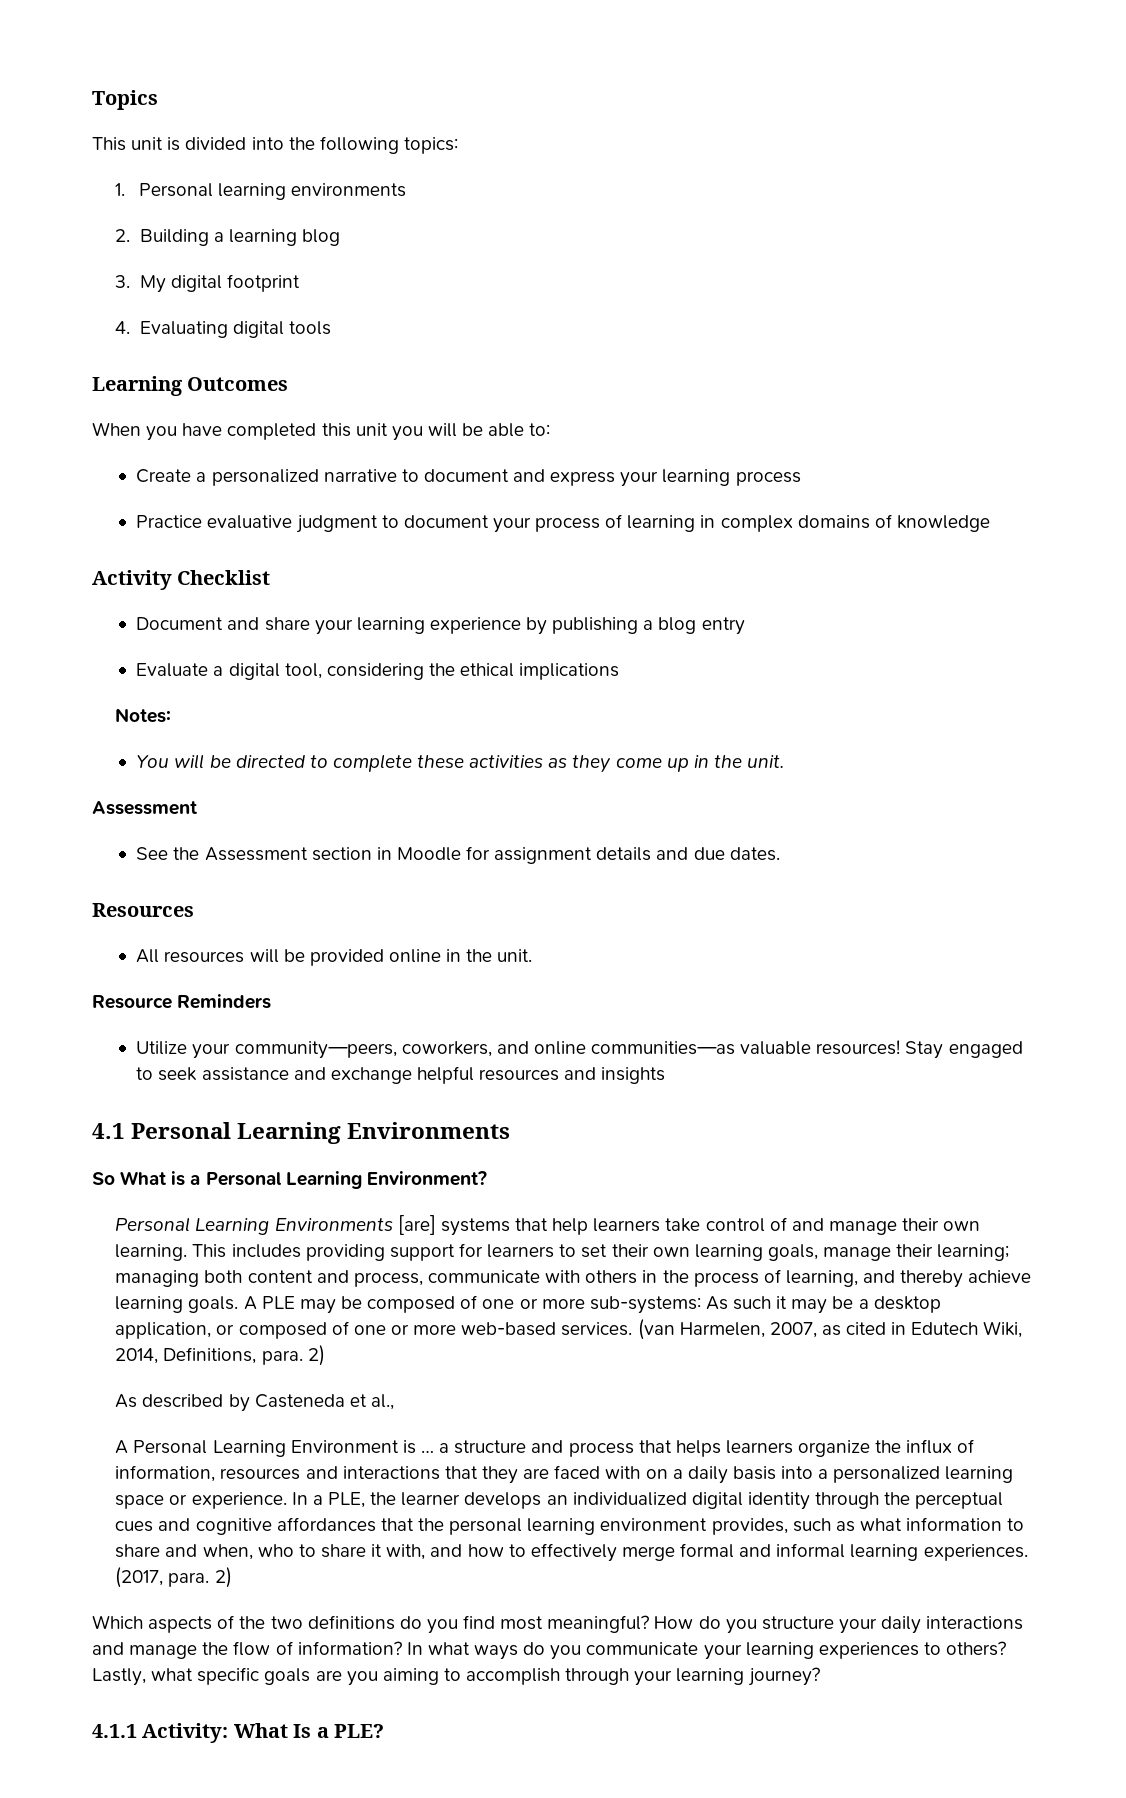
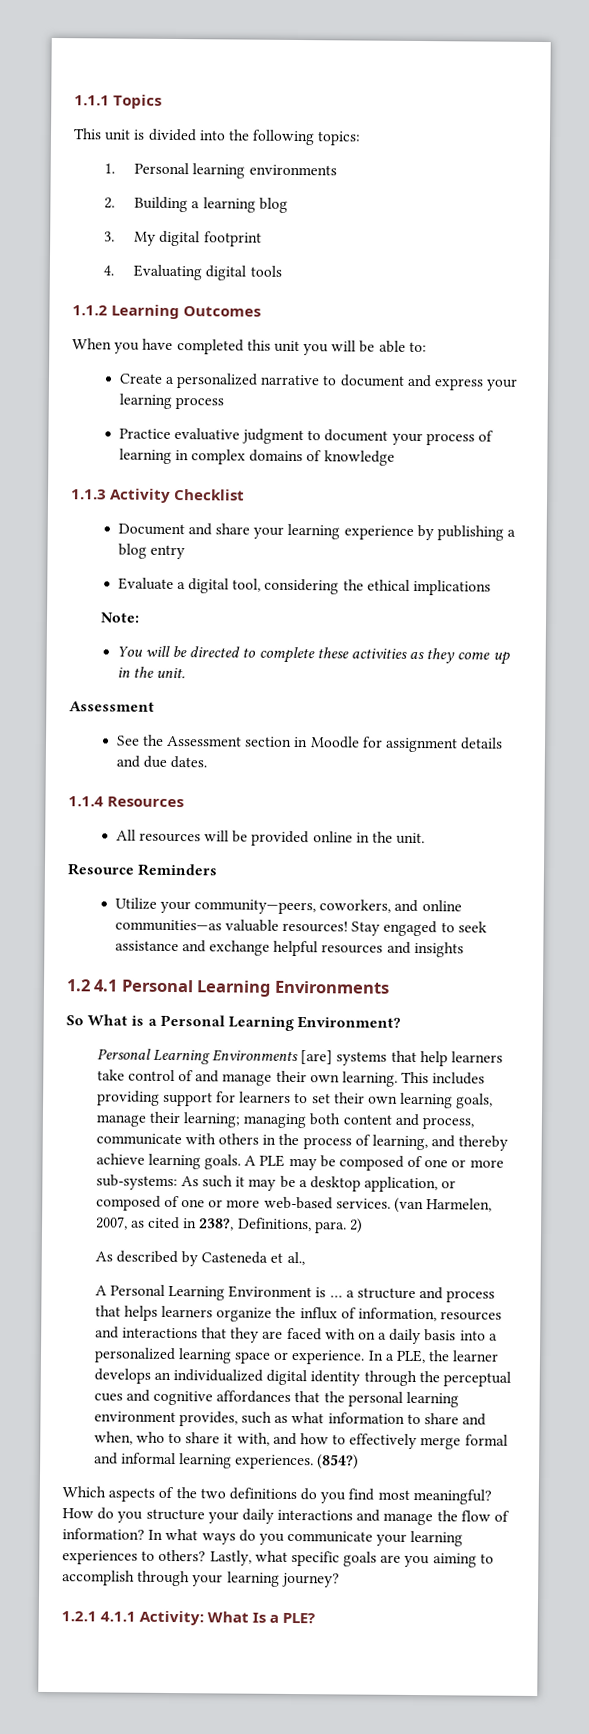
(92, 100) none -> [74,95,110,106] 1.1.1
(332, 328) none -> [72,305,108,316] 1.1.2
(990, 523) none -> [71,489,107,500] 1.1.3
[115,708,172,723] Notes: -> [99,612,140,623] Note:
(780, 854) none -> [68,796,104,807] 1.1.4
(666, 1075) none -> [66,979,91,992] 1.2
[911,1321,1023,1338] [115,1348,159,1364] Edutech Wiki, 2014, -> [199,1218,235,1231] 238?,
[115,1567,232,1588] (2017, para. 2) -> [317,1454,360,1470] (854?)
(820, 1676) none -> [61,1611,97,1622] 1.2.1

